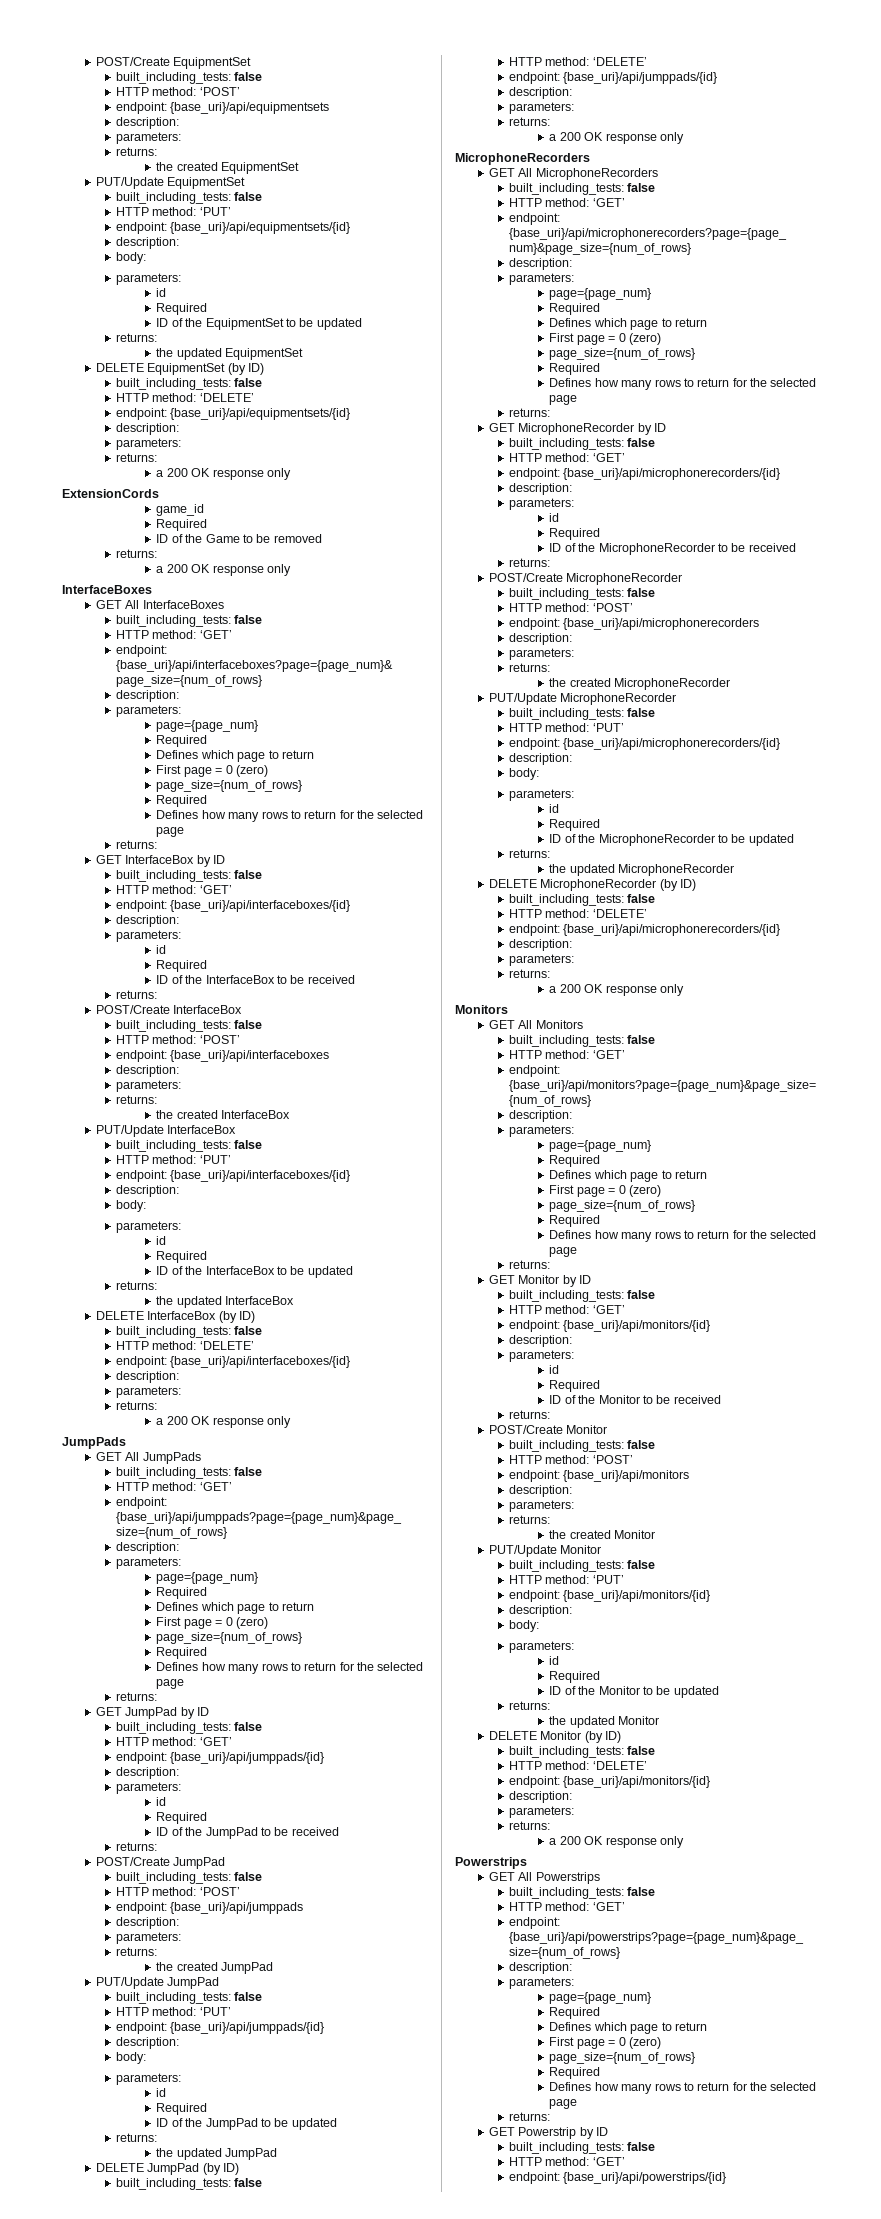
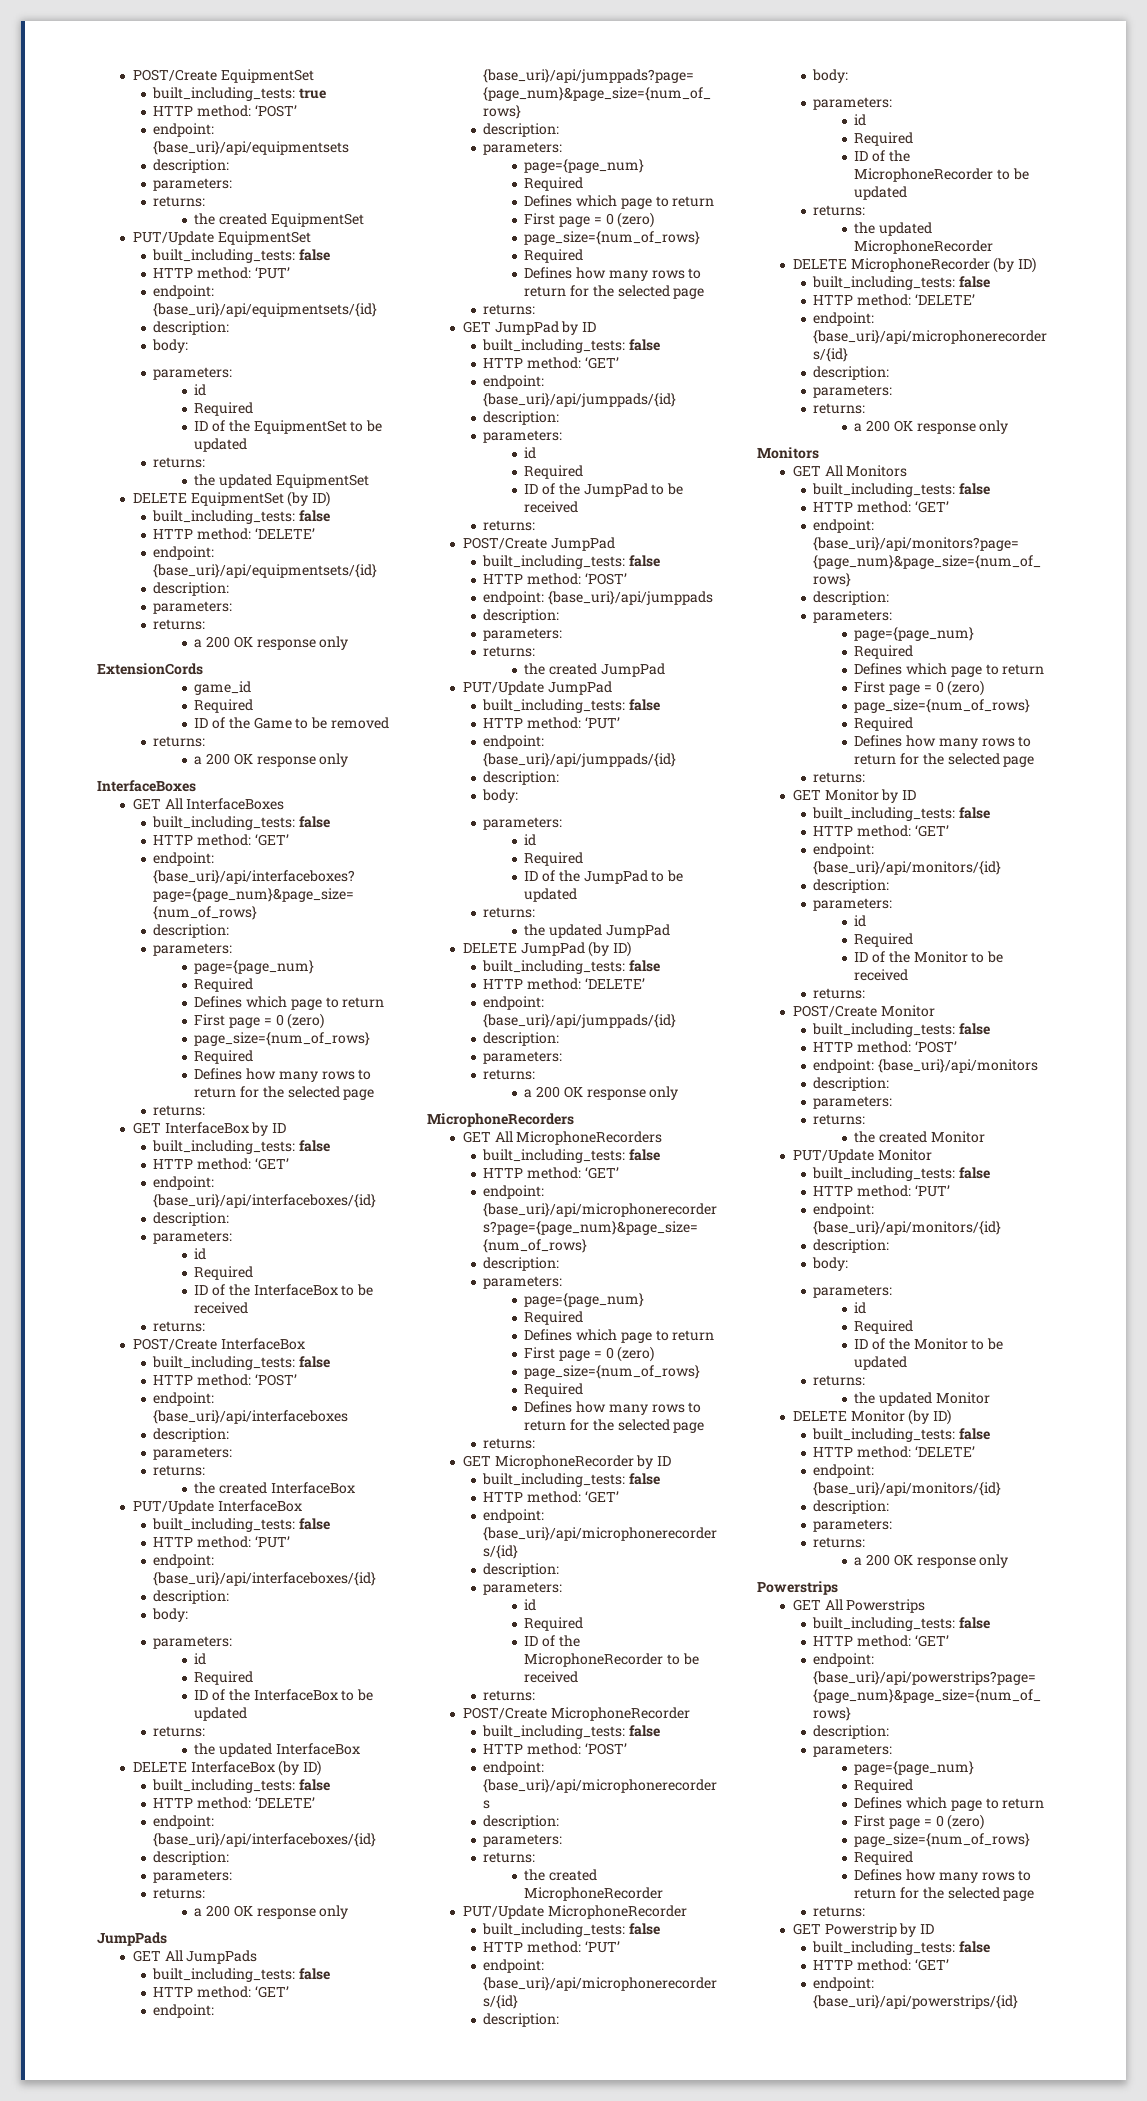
[234,72,263,81] false -> [299,88,327,99] true

